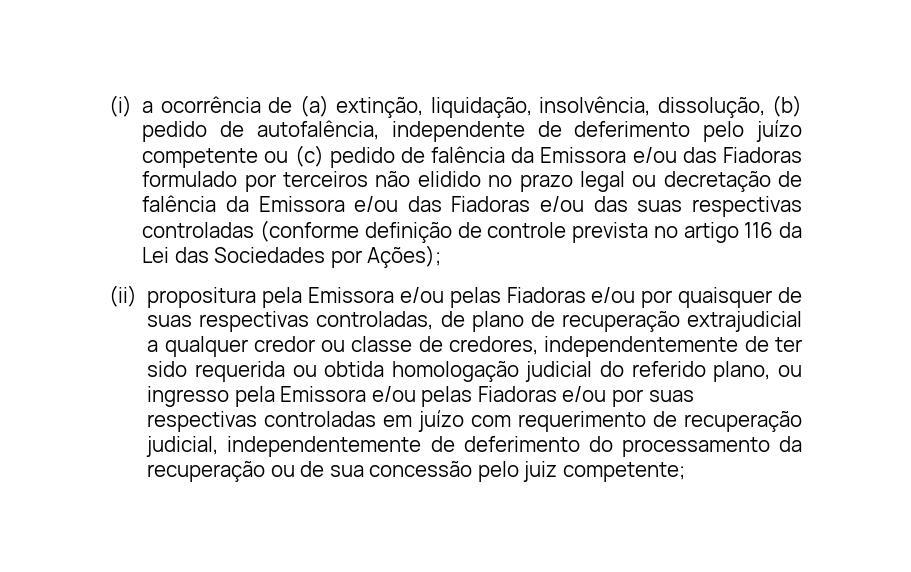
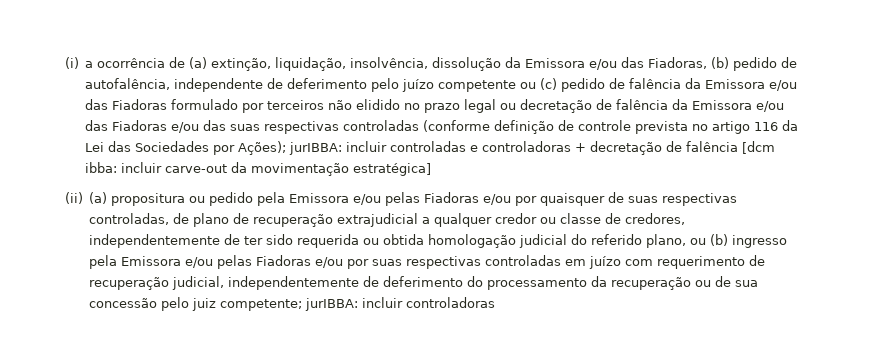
[657,97,765,118] dissolução, -> [432,57,708,71] dissolução da Emissora e/ou das Fiadoras,
[109,285,257,308] // (ii) propositura -> [289,141,776,155] [85,162,432,176] [65,192,254,206] jurIBBA: incluir controladas e controladoras + decretação de falência [dcm ibba: incluir carve-out da movimentação estratégica] // (ii) (a) propositura ou pedido
(803, 371) none -> [710,234,729,246] (b)
(685, 472) none -> [305,297,496,311] jurIBBA: incluir controladoras

